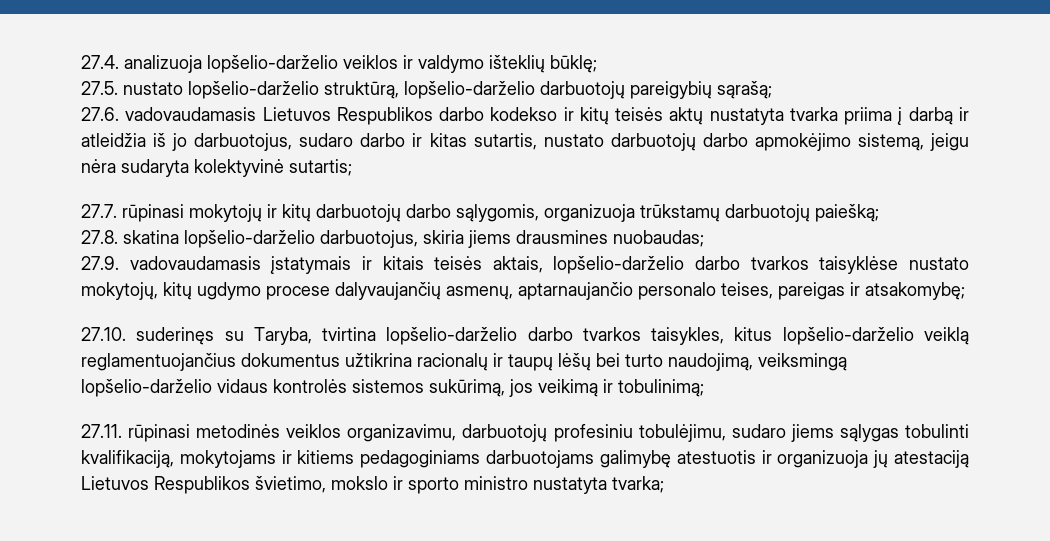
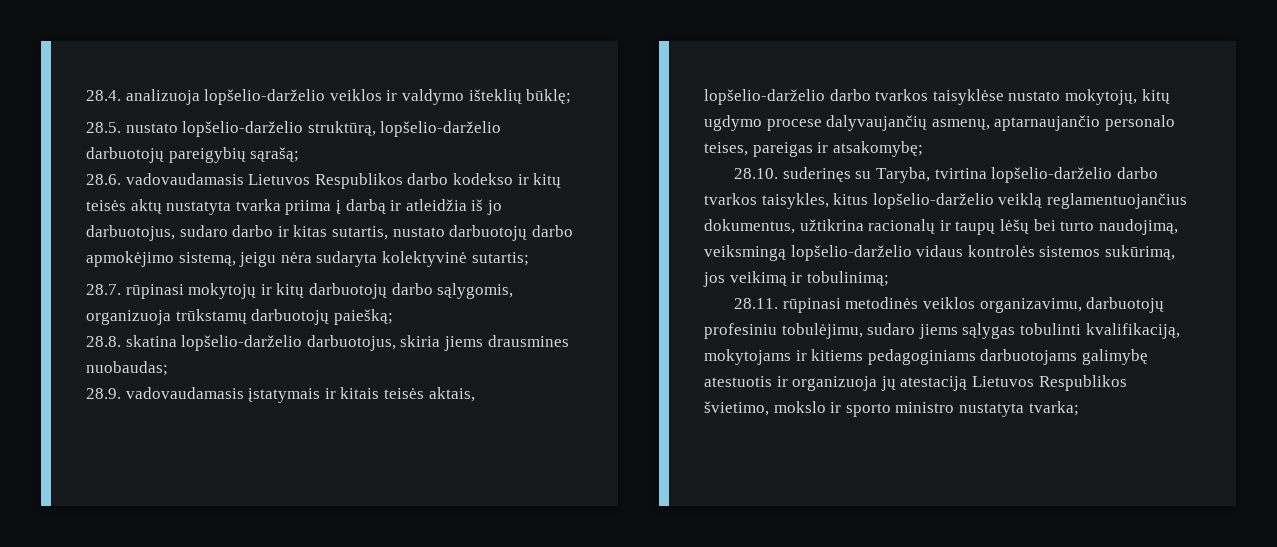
[81,55,119,69] 27.4. -> [86,90,121,101] 28.4.
[81,81,118,95] 27.5. -> [86,122,121,133] 28.5.
[81,107,119,121] 27.6. -> [86,174,121,185] 28.6.
[81,204,117,218] 27.7. -> [86,284,121,295] 28.7.
[81,230,118,244] 27.8. -> [86,336,121,347] 28.8.
[81,256,119,270] 27.9. -> [86,388,121,399] 28.9.
[81,327,126,341] 27.10. -> [734,168,779,179] 28.10.
[241,353,340,367] dokumentus -> [704,219,795,234] dokumentus,
[81,424,122,438] 27.11. -> [734,298,779,309] 28.11.

